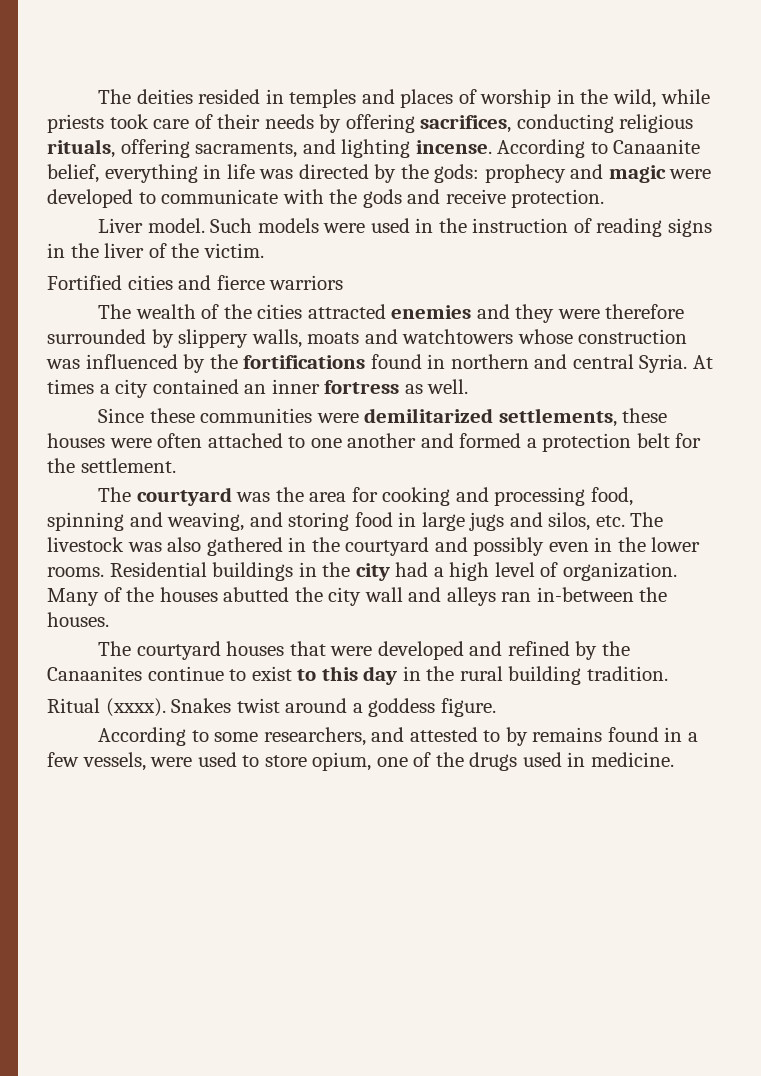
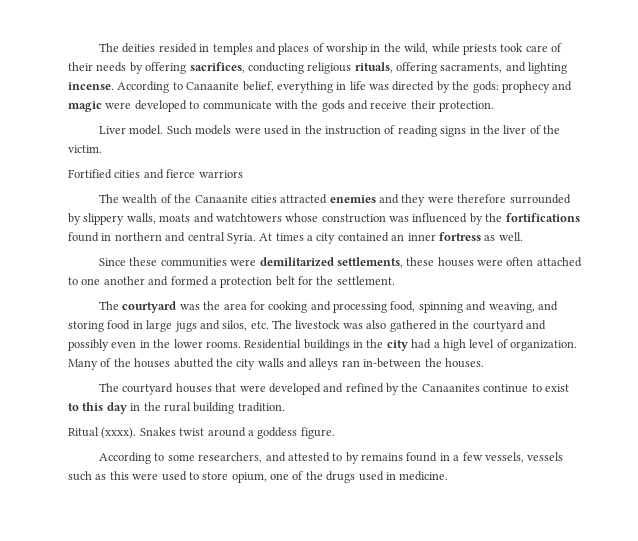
(506, 196) none -> [410,100,436,109] their
(252, 311) none -> [194,195,248,203] Canaanite
[364,587,403,602] wall -> [257,358,284,367] walls
(146, 761) none -> [527,452,564,461] [68,471,129,481] vessels such as this

